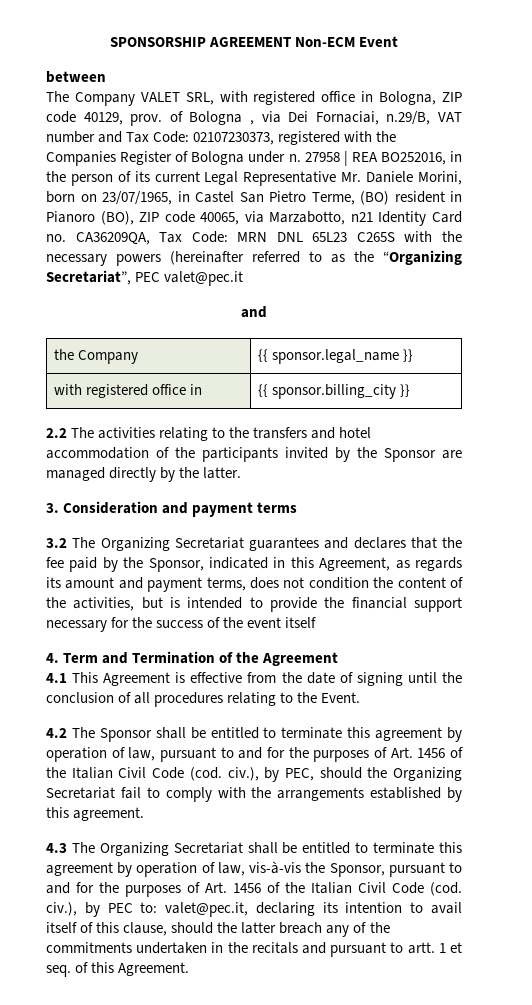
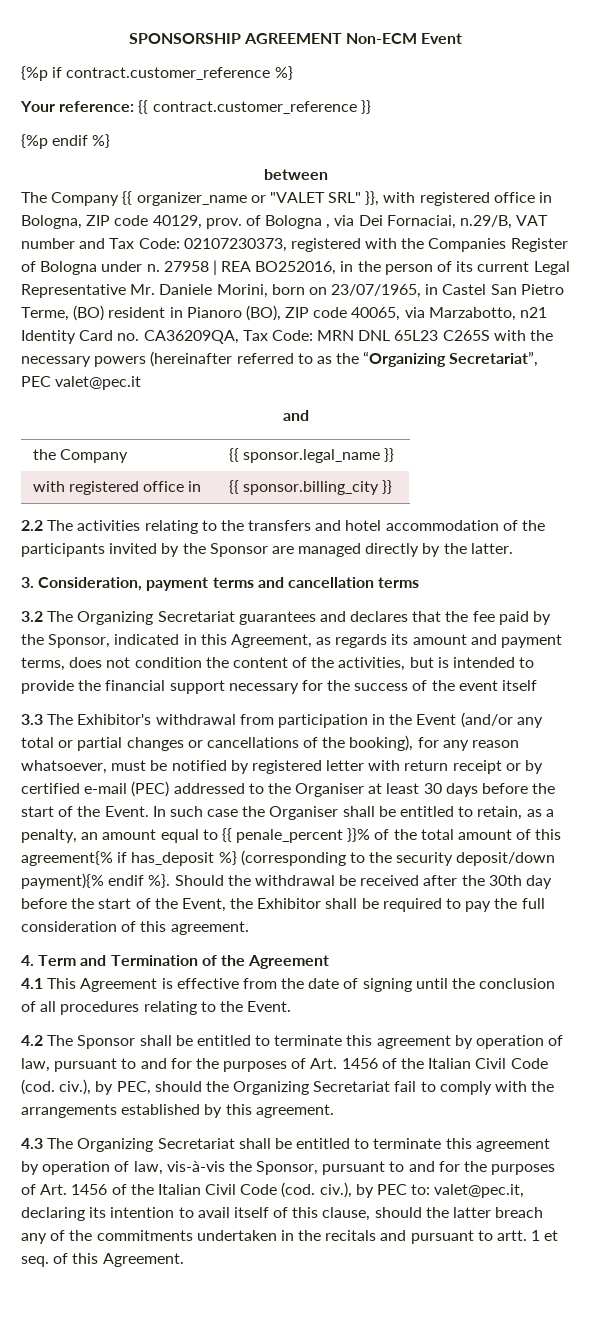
[46,71,106,83] [46,91,214,106] between // The Company VALET SRL, -> [21,66,293,81] [20,100,371,114] [21,134,111,149] [263,169,328,180] [21,191,380,206] {%p if contract.customer_reference %} // Your reference: {{ contract.customer_reference }} // {%p endif %} // between // The Company {{ organizer_name or "VALET SRL" }},
[63,501,254,517] Consideration and payment -> [38,577,374,591] Consideration, payment terms and cancellation
(317, 622) none -> [21,712,543,728] [21,735,520,751] [21,760,544,774] [21,781,556,797] [21,806,554,820] [21,828,562,843] [21,850,556,866] [21,873,553,889] [21,898,545,912] [21,921,249,935] // 3.3 The Exhibitor's withdrawal from participation in the Event (and/or any total or partial changes or cancellations of the booking), for any reason whatsoever, must be notified by registered letter with return receipt or by certified e-mail (PEC) addressed to the Organiser at least 30 days before the start of the Event. In such case the Organiser shall be entitled to retain, as a penalty, an amount equal to {{ penale_percent }}% of the total amount of this agreement{% if has_deposit %} (corresponding to the security deposit/down payment){% endif %}. Should the withdrawal be received after the 30th day before the start of the Event, the Exhibitor shall be required to pay the full consideration of this agreement.

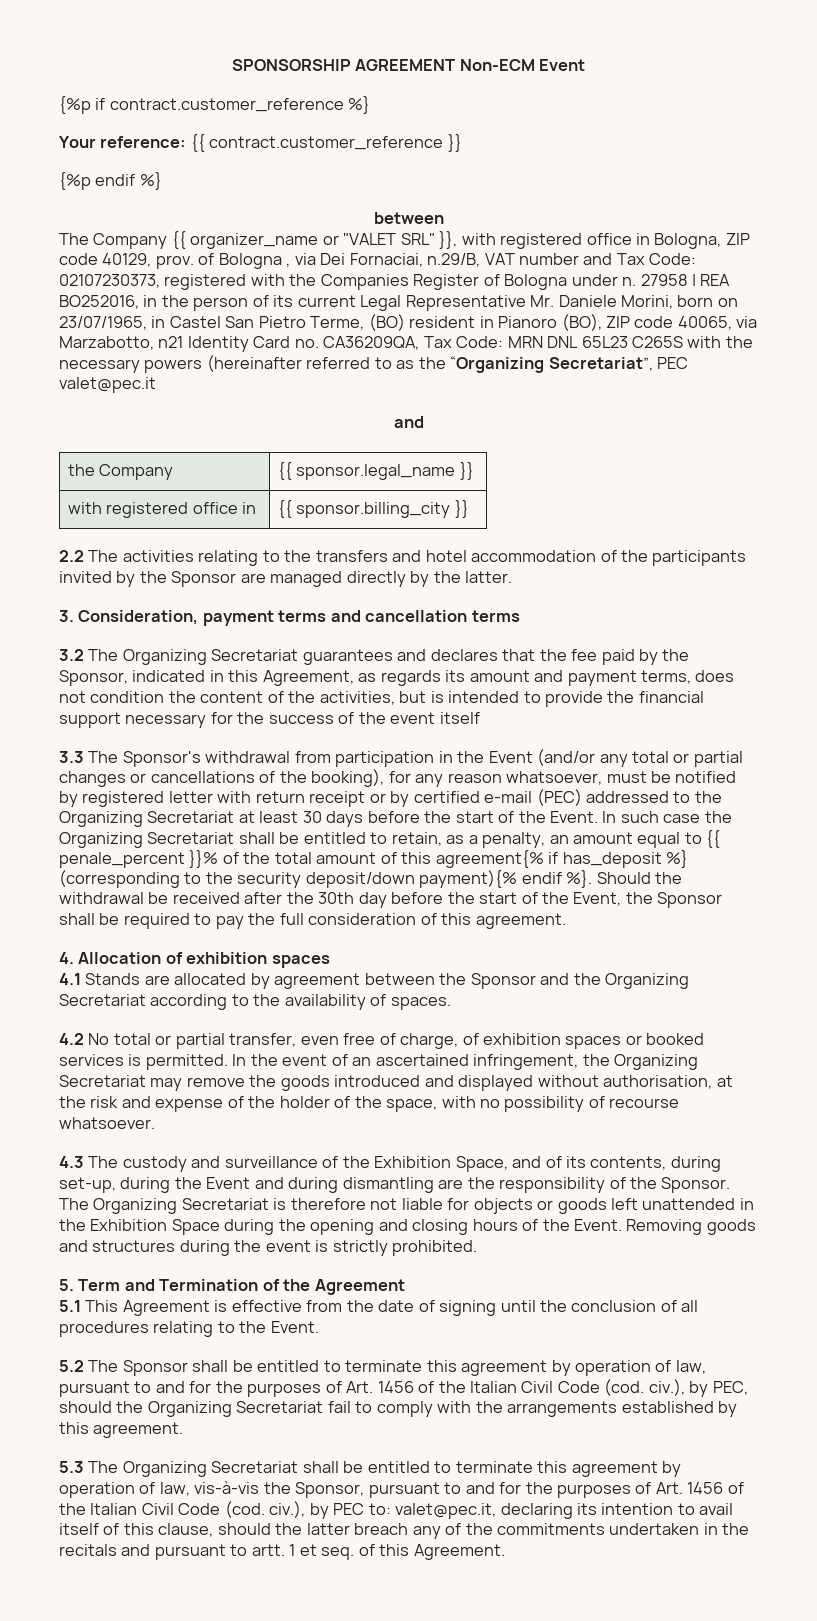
[77,714,152,725] Exhibitor's -> [122,751,201,767] Sponsor's
[295,783,365,797] Organiser -> [59,811,235,827] Organizing Secretariat
[269,806,339,820] Organiser -> [59,832,235,848] Organizing Secretariat
[257,898,322,909] Exhibitor -> [657,892,723,908] Sponsor
(34, 960) none -> [78,952,330,968] [59,973,690,989] [59,994,451,1010] [59,1033,705,1049] [59,1054,699,1070] [59,1075,733,1091] [59,1096,680,1112] [59,1117,155,1129] [59,1156,721,1172] [59,1177,731,1193] [59,1198,754,1214] [59,1219,756,1235] [59,1240,478,1256] [59,1279,74,1291] Allocation of exhibition spaces // 4.1 Stands are allocated by agreement between the Sponsor and the Organizing Secretariat according to the availability of spaces. // 4.2 No total or partial transfer, even free of charge, of exhibition spaces or booked services is permitted. In the event of an ascertained infringement, the Organizing Secretariat may remove the goods introduced and displayed without authorisation, at the risk and expense of the holder of the space, with no possibility of recourse whatsoever. // 4.3 The custody and surveillance of the Exhibition Space, and of its contents, during set-up, during the Event and during dismantling are the responsibility of the Sponsor. The Organizing Secretariat is therefore not liable for objects or goods left unattended in the Exhibition Space during the opening and closing hours of the Event. Removing goods and structures during the event is strictly prohibited. // 5.
[21,978,43,989] 4.1 -> [59,1300,81,1312] 5.1
[21,1035,43,1046] 4.2 -> [59,1360,84,1372] 5.2
[21,1138,43,1149] 4.3 -> [59,1461,84,1473] 5.3

